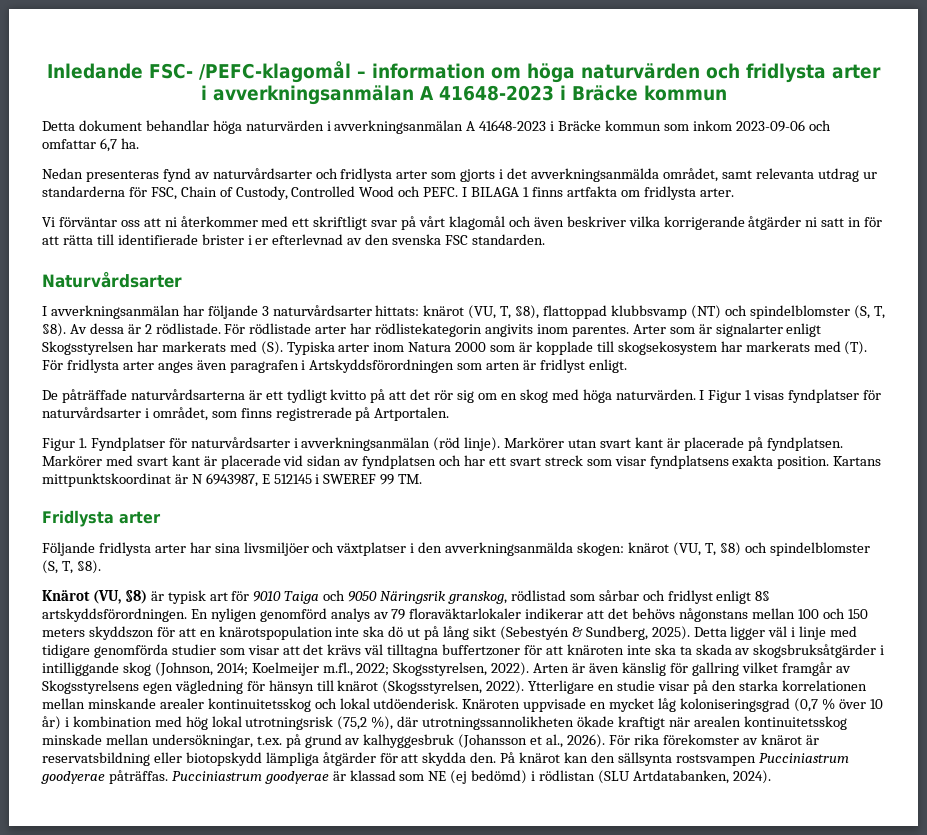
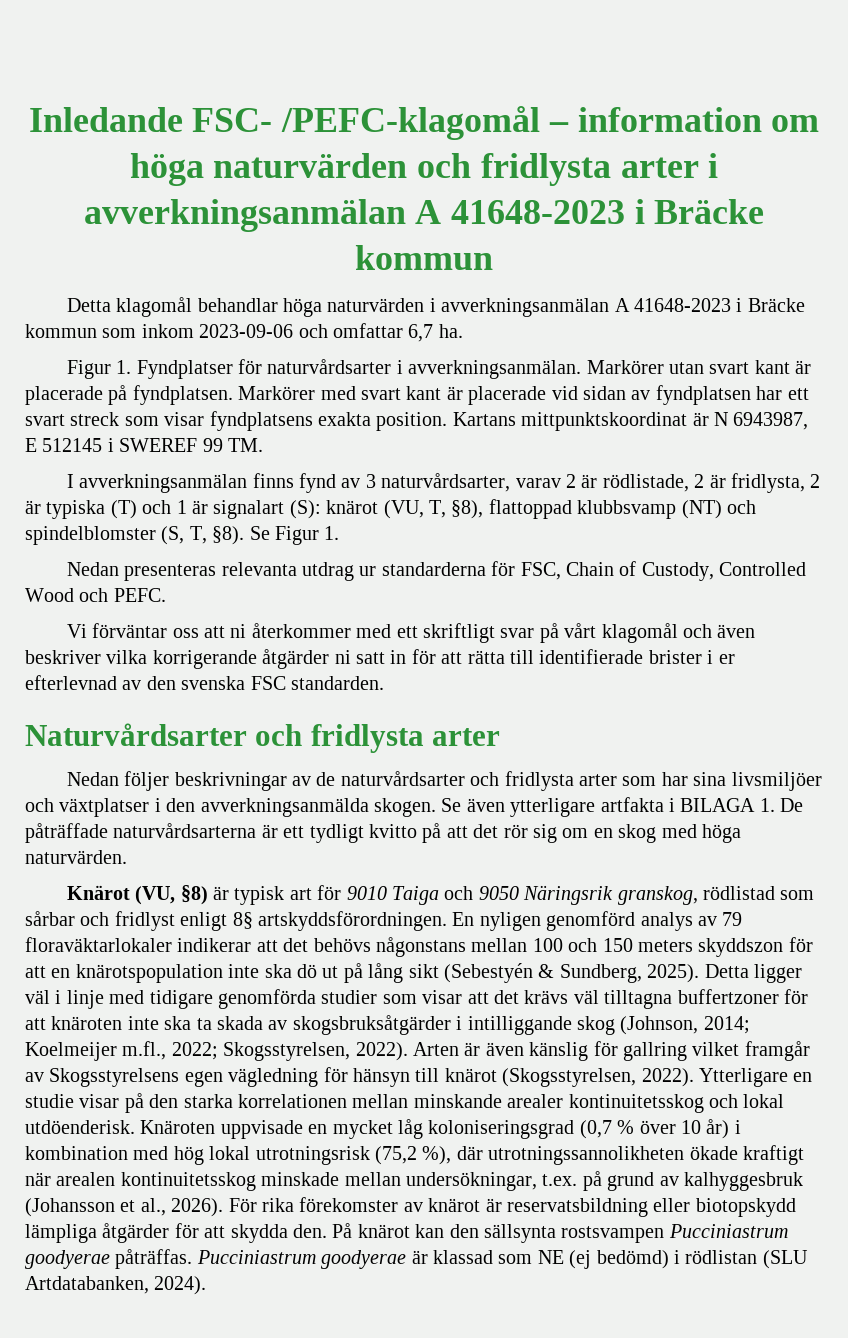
[78,120,142,131] dokument -> [116,297,193,317] klagomål
[42,168,752,182] Nedan presenteras fynd av naturvårdsarter och fridlysta arter som gjorts i det avverkningsanmälda området, samt -> [66,359,812,379] [25,385,809,405] [25,411,809,431] [25,438,263,452] [66,473,821,493] [25,499,756,519] [25,526,340,545] [66,562,217,581] Figur 1. Fyndplatser för naturvårdsarter i avverkningsanmälan. Markörer utan svart kant är placerade på fyndplatsen. Markörer med svart kant är placerade vid sidan av fyndplatsen har ett svart streck som visar fyndplatsens exakta position. Kartans mittpunktskoordinat är N 6943987, E 512145 i SWEREF 99 TM. // I avverkningsanmälan finns fynd av 3 naturvårdsarter, varav 2 är rödlistade, 2 är fridlysta, 2 är typiska (T) och 1 är signalart (S): knärot (VU, T, §8), flattoppad klubbsvamp (NT) och spindelblomster (S, T, §8). Se Figur 1. // Nedan presenteras
[462,186,734,200] I BILAGA 1 finns artfakta om fridlysta arter. -> (166, 595) none
[42,305,885,319] [42,323,822,337] [42,341,868,355] [42,359,627,373] // I avverkningsanmälan har följande 3 naturvårdsarter hittats: knärot (VU, T, §8), flattoppad klubbsvamp (NT) och spindelblomster (S, T, §8). Av dessa är 2 rödlistade. För rödlistade arter har rödlistekategorin angivits inom parentes. Arter som är signalarter enligt Skogsstyrelsen har markerats med (S). Typiska arter inom Natura 2000 som är kopplade till skogsekosystem har markerats med (T). För fridlysta arter anges även paragrafen i Artskyddsförordningen som arten är fridlyst enligt. // -> [255,724,501,753] [66,771,822,791] [25,797,775,817] och fridlysta arter // Nedan följer beskrivningar av de naturvårdsarter och fridlysta arter som har sina livsmiljöer och växtplatser i den avverkningsanmälda skogen. Se även ytterligare artfakta i BILAGA 1.
[699,389,882,403] [42,407,450,421] [42,437,843,451] [42,455,882,469] [42,473,423,487] [42,510,161,527] [42,542,870,556] [42,560,101,574] I Figur 1 visas fyndplatser för naturvårdsarter i området, som finns registrerade på Artportalen. // Figur 1. Fyndplatser för naturvårdsarter i avverkningsanmälan (röd linje). Markörer utan svart kant är placerade på fyndplatsen. Markörer med svart kant är placerade vid sidan av fyndplatsen och har ett svart streck som visar fyndplatsens exakta position. Kartans mittpunktskoordinat är N 6943987, E 512145 i SWEREF 99 TM. // Fridlysta arter // Följande fridlysta arter har sina livsmiljöer och växtplatser i den avverkningsanmälda skogen: knärot (VU, T, §8) och spindelblomster (S, T, §8). -> (127, 857) none

